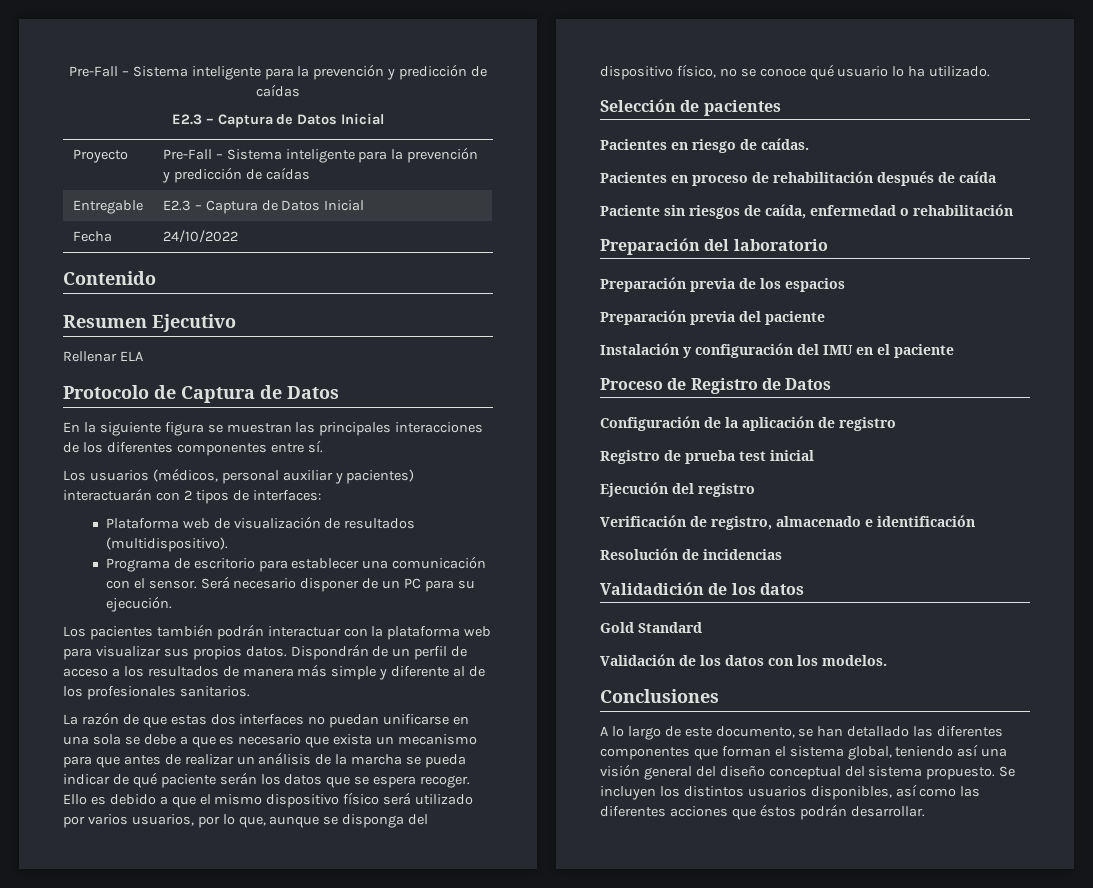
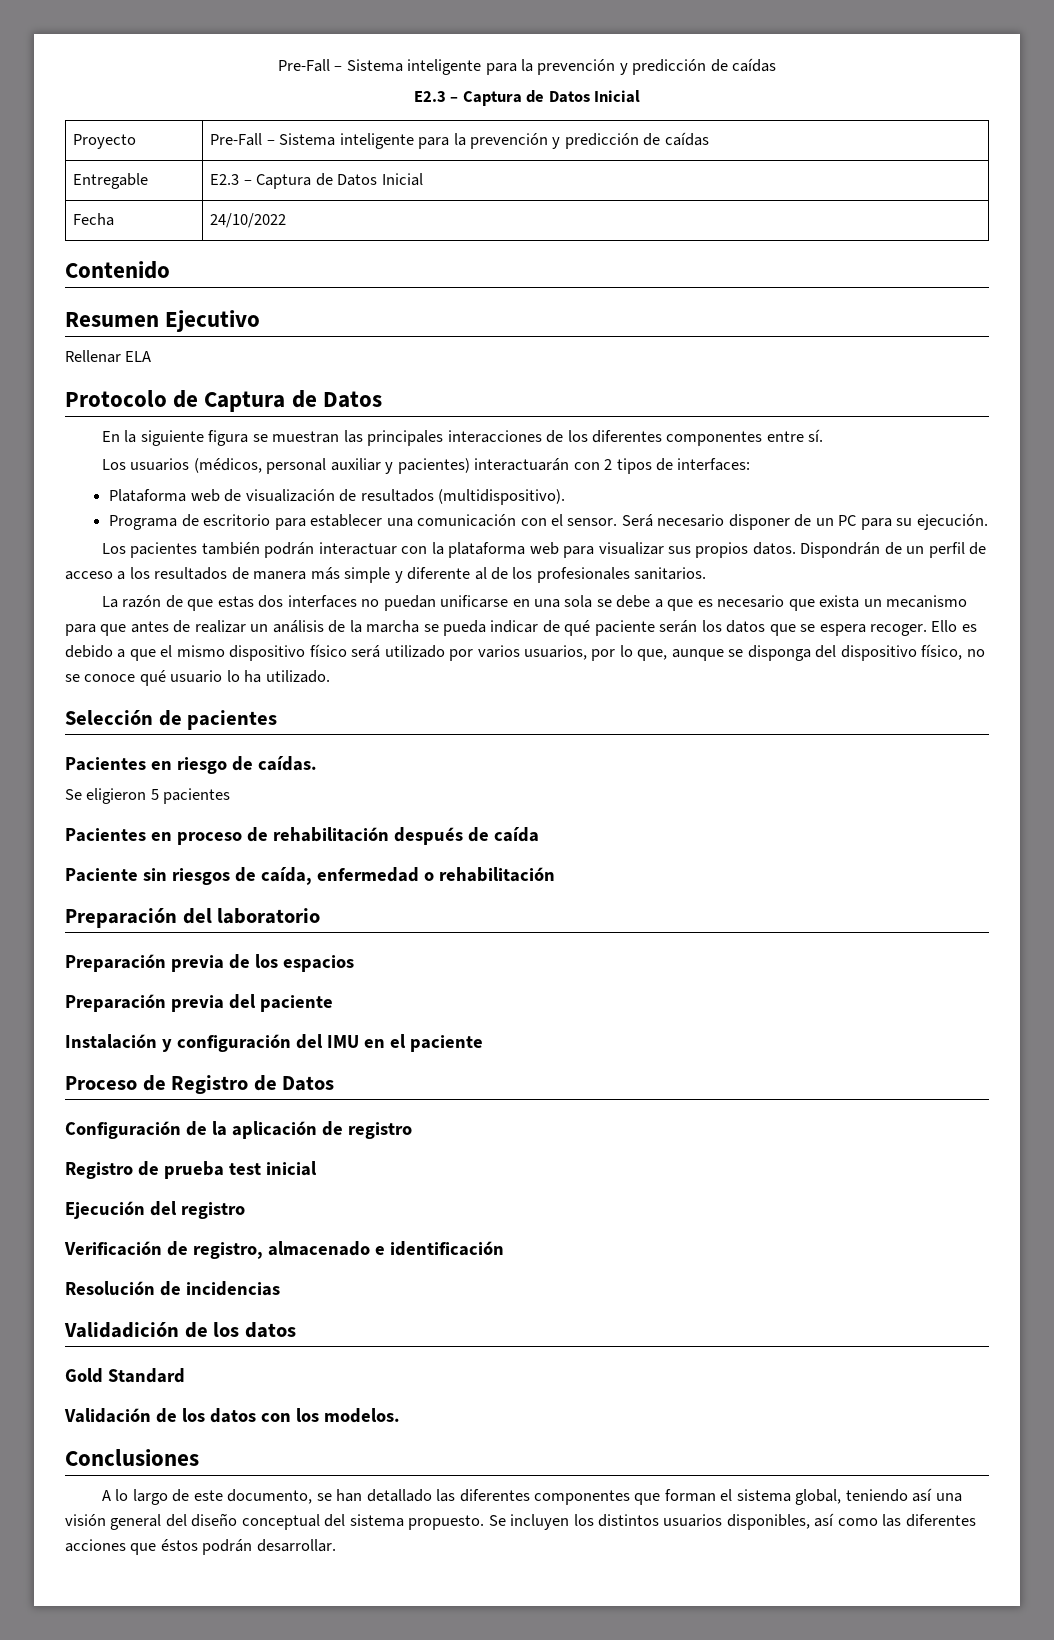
(809, 144) none -> [65,788,231,804] // Se eligieron 5 pacientes

